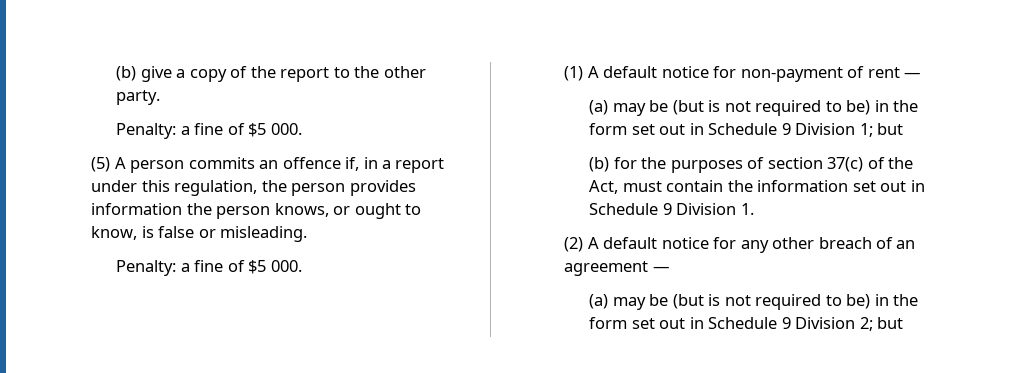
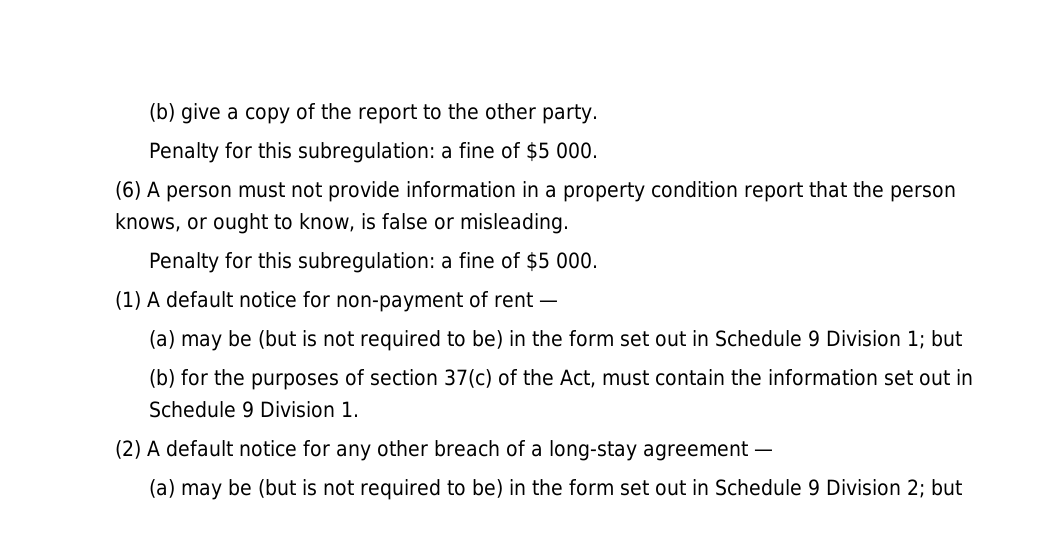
[116,123,302,139] [91,157,111,172] Penalty: a fine of $5 000. // (5) -> [149,142,599,163] [115,181,142,200] Penalty for this subregulation: a fine of $5 000. // (6)
[188,157,445,173] [91,180,416,196] [91,203,183,215] commits an offence if, in a report under this regulation, the person provides information -> [238,181,848,202] must not provide information in a property condition report that
[116,260,177,276] Penalty: -> [149,252,436,273] Penalty for this subregulation:
[896,240,916,249] an -> [531,440,638,461] a long-stay

